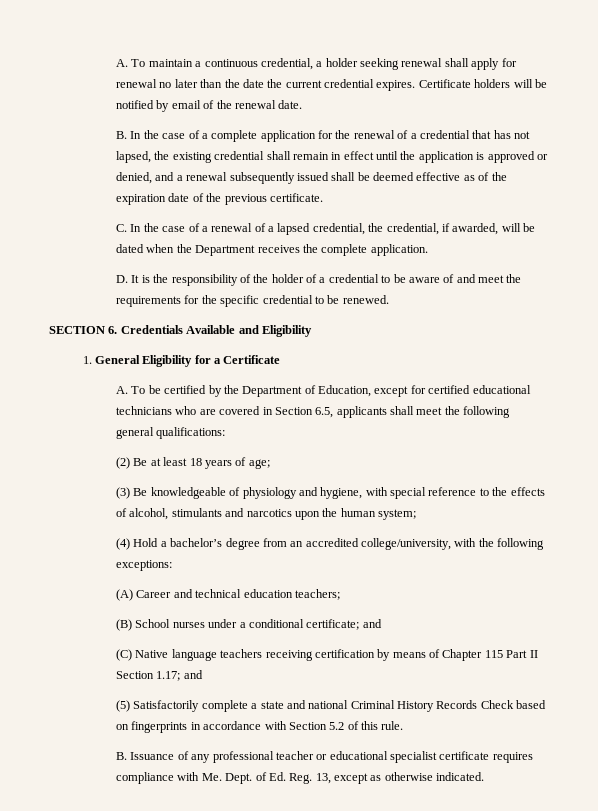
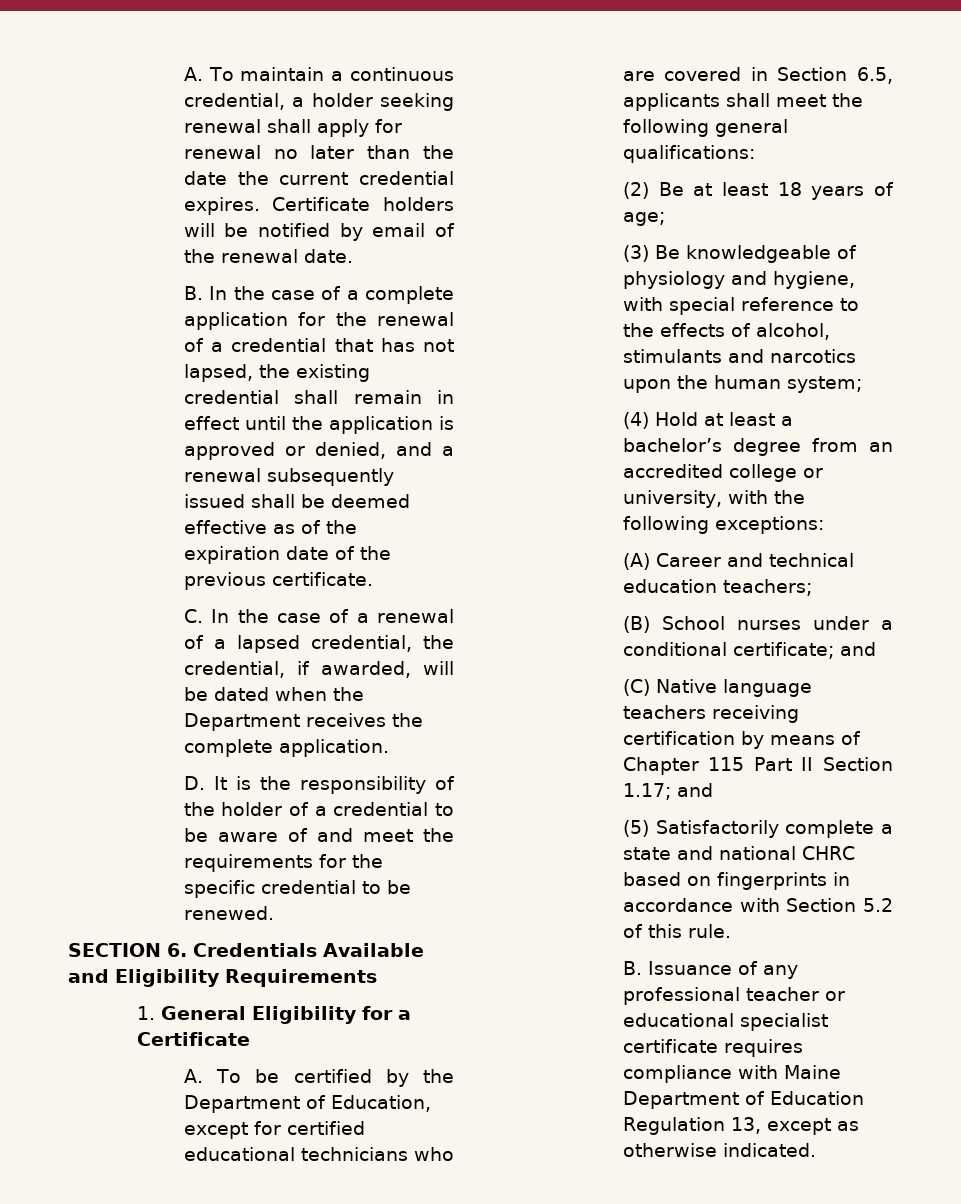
(312, 331) none -> [225,969,377,987] Requirements
(159, 542) none -> [703,412,775,426] at least
[361,538,452,550] college/university, -> [728,464,823,482] [622,490,722,508] college or university,
[350,700,514,712] Criminal History Records Check -> [801,846,855,860] CHRC
[201,772,313,784] Me. Dept. of Ed. Reg. -> [783,1065,841,1079] [622,1091,864,1109] [622,1117,725,1135] Maine Department of Education Regulation

